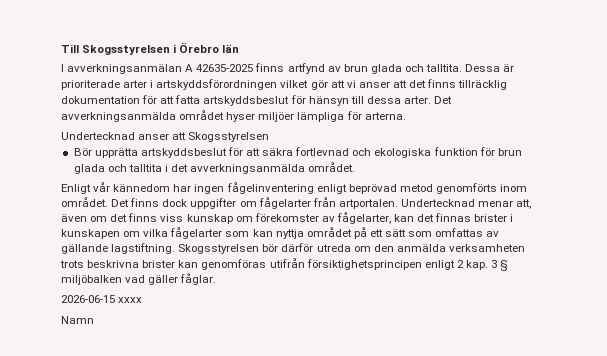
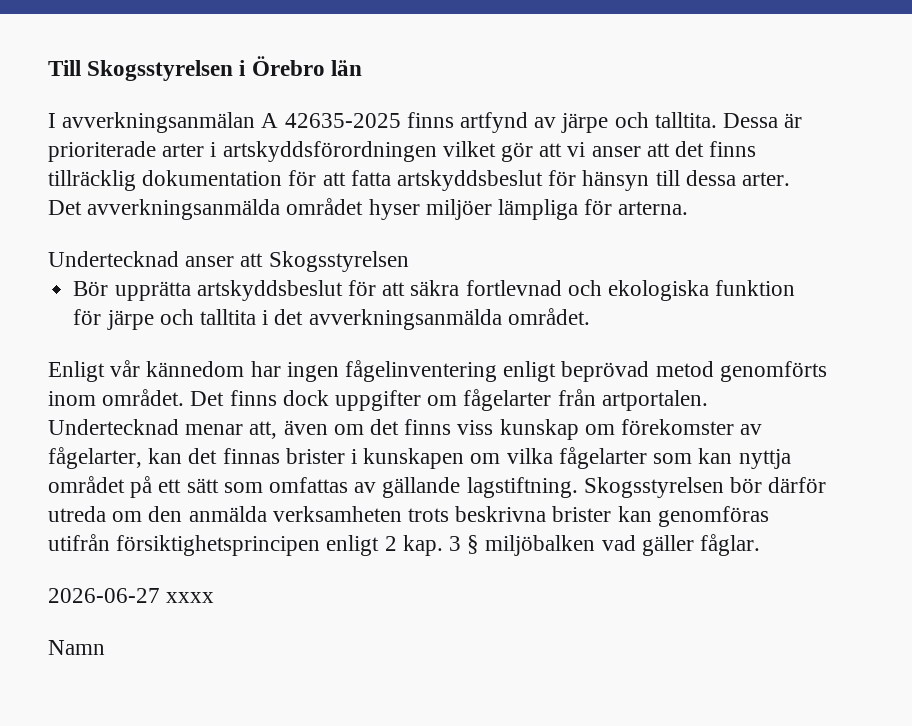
[343,64,402,74] brun glada -> [561,113,609,133] järpe
[497,148,522,156] [73,164,105,174] brun glada -> [106,310,154,330] järpe
[61,295,115,303] 2026-06-15 -> [48,588,160,603] 2026-06-27

